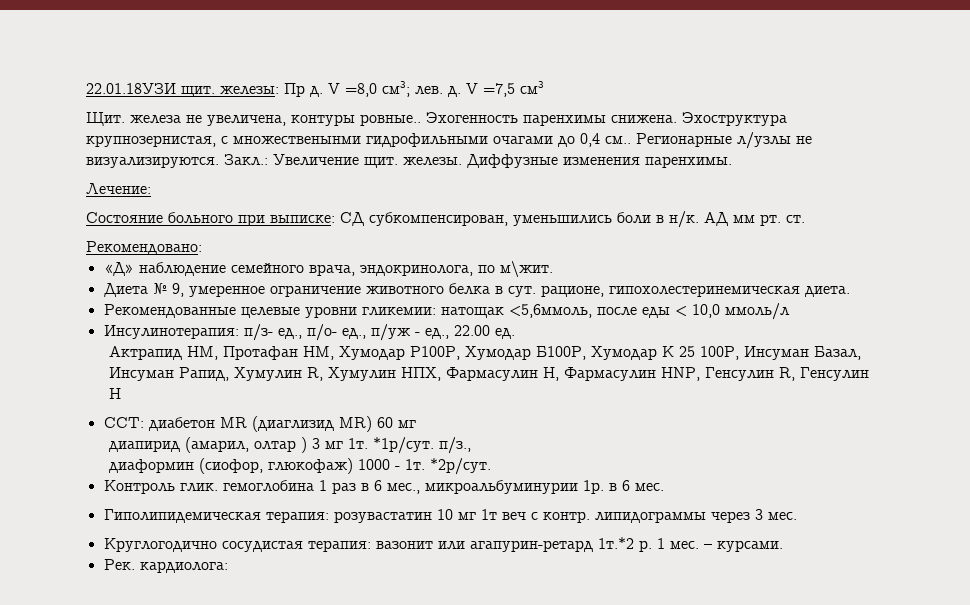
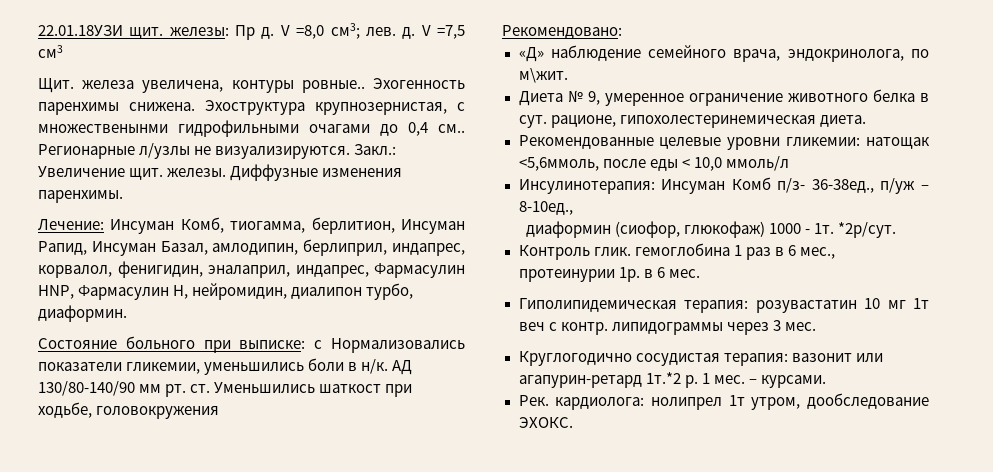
[186,115,202,123] не -> (135, 84) none
(151, 188) none -> [110,217,465,234] [38,239,465,256] [38,261,465,278] [38,283,414,300] [38,305,127,322] Инсуман Комб, тиогамма, берлитион, Инсуман Рапид, Инсуман Базал, амлодипин, берлиприл, индапрес, корвалол, фенигидин, эналаприл, индапрес, Фармасулин НNP, Фармасулин Н, нейромидин, диалипон турбо, диаформин.
[340,212,508,226] СД субкомпенсирован, -> [314,338,466,353] [38,362,201,374] с Нормализовались показатели гликемии,
(729, 219) none -> [38,381,135,396] 130/80-140/90
(805, 219) none -> [214,382,413,397] [38,402,220,419] Уменьшились шаткост при ходьбе, головокружения
[243,324,515,341] [109,346,862,360] [109,367,870,381] [109,388,122,399] [103,416,416,432] [109,437,472,454] п/з- ед., п/о- ед., п/уж - ед., 22.00 ед. // Актрапид НМ, Протафан НМ, Хумодар Р100Р, Хумодар Б100Р, Хумодар К 25 100Р, Инсуман Базал, Инсуман Рапид, Хумулин R, Хумулин НПХ, Фармасулин Н, Фармасулин НNР, Генсулин R, Генсулин Н // ССТ: диабетон МR (диаглизид МR) 60 мг // диапирид (амарил, олтар ) 3 мг 1т. *1р/сут. п/з., -> [661,177,929,194] [518,201,573,215] Инсуман Комб п/з- 36-38ед., п/уж – 8-10ед.,
[424,480,578,494] микроальбуминурии -> [518,269,615,282] протеинурии
(228, 567) none -> [650,393,929,410] [518,417,573,428] нолипрел 1т утром, дообследование ЭХОКС.

